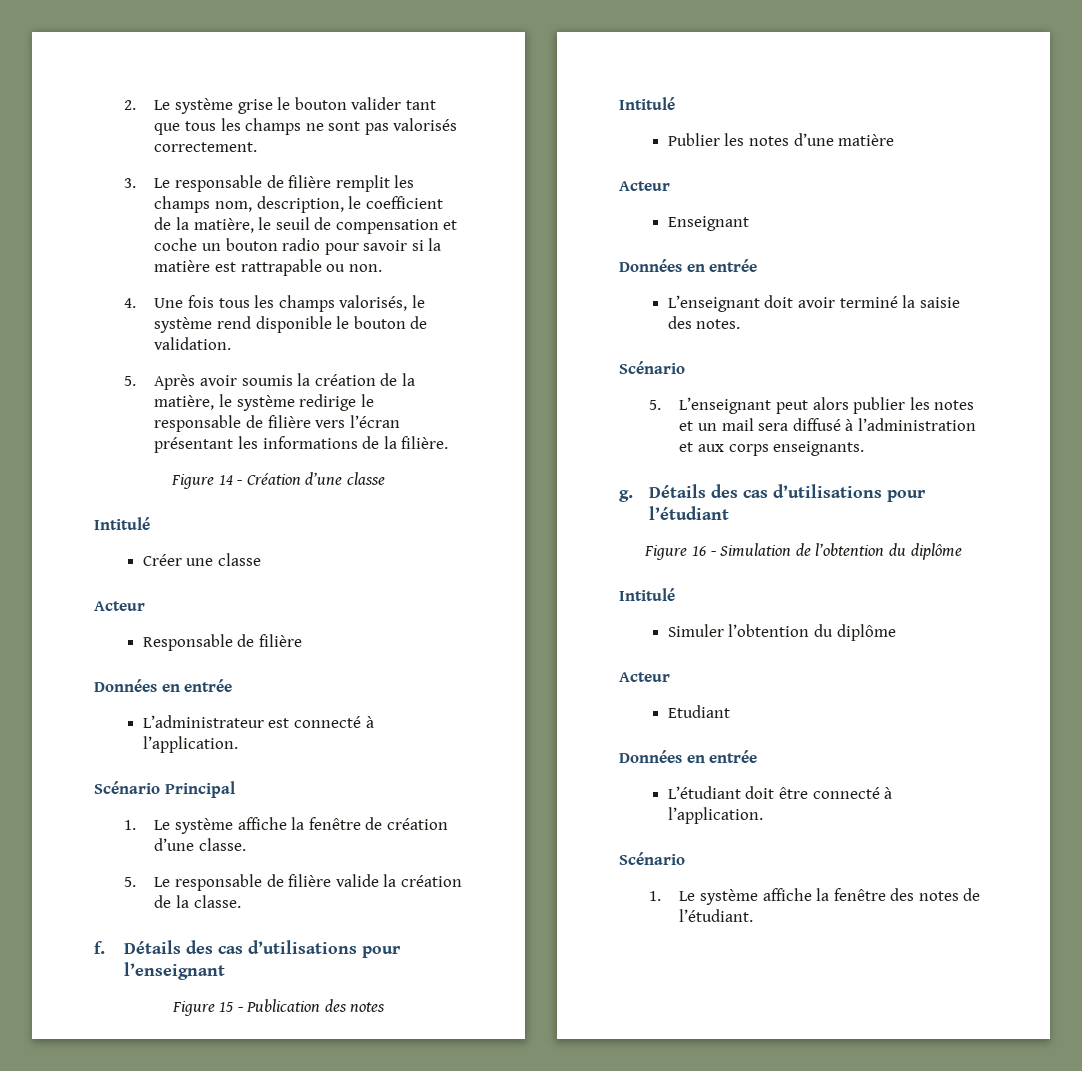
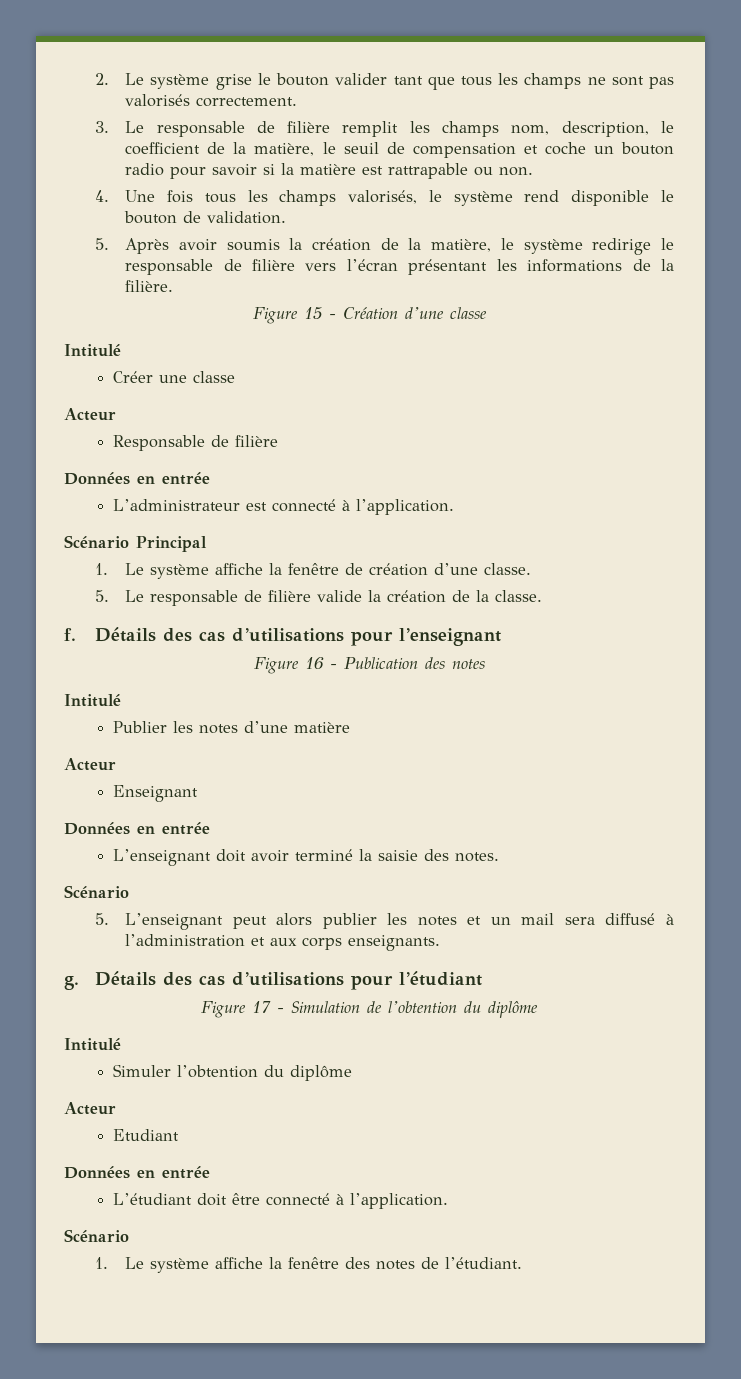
[218,475,233,485] 14 -> [303,307,322,320] 15
[219,1002,234,1012] 15 -> [304,657,324,669] 16
[692,546,707,556] 16 -> [252,1001,271,1013] 17

